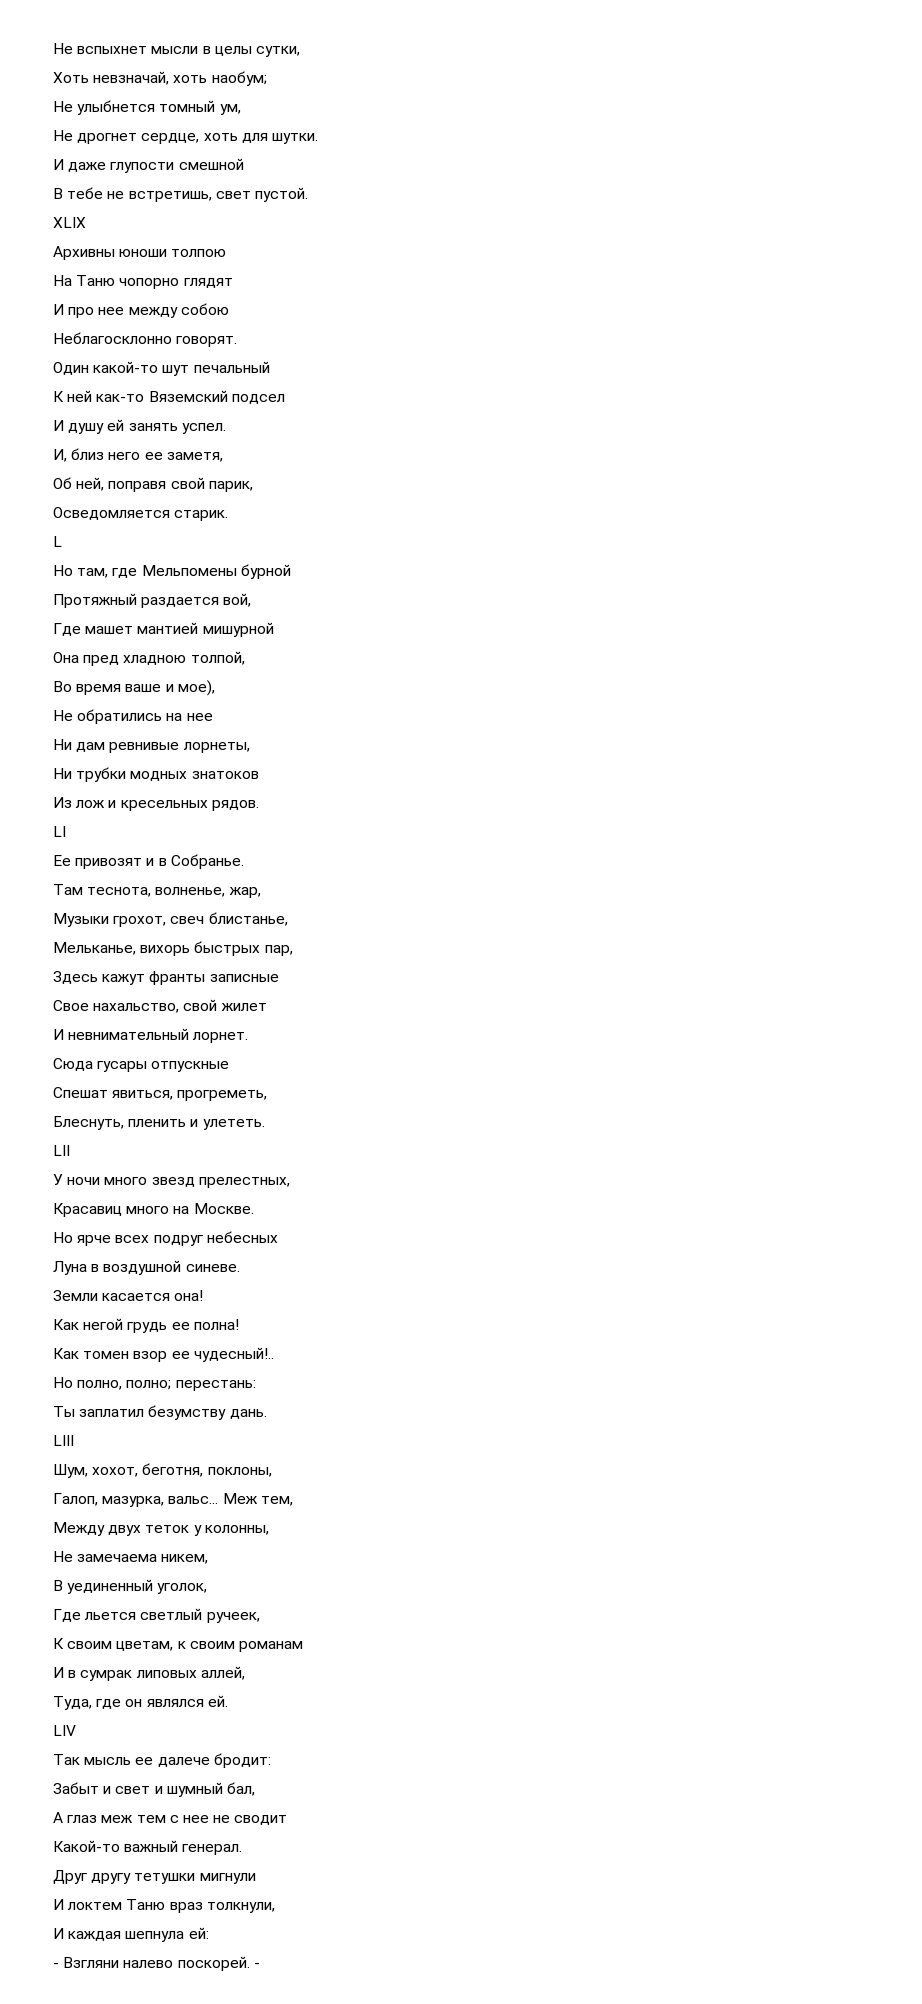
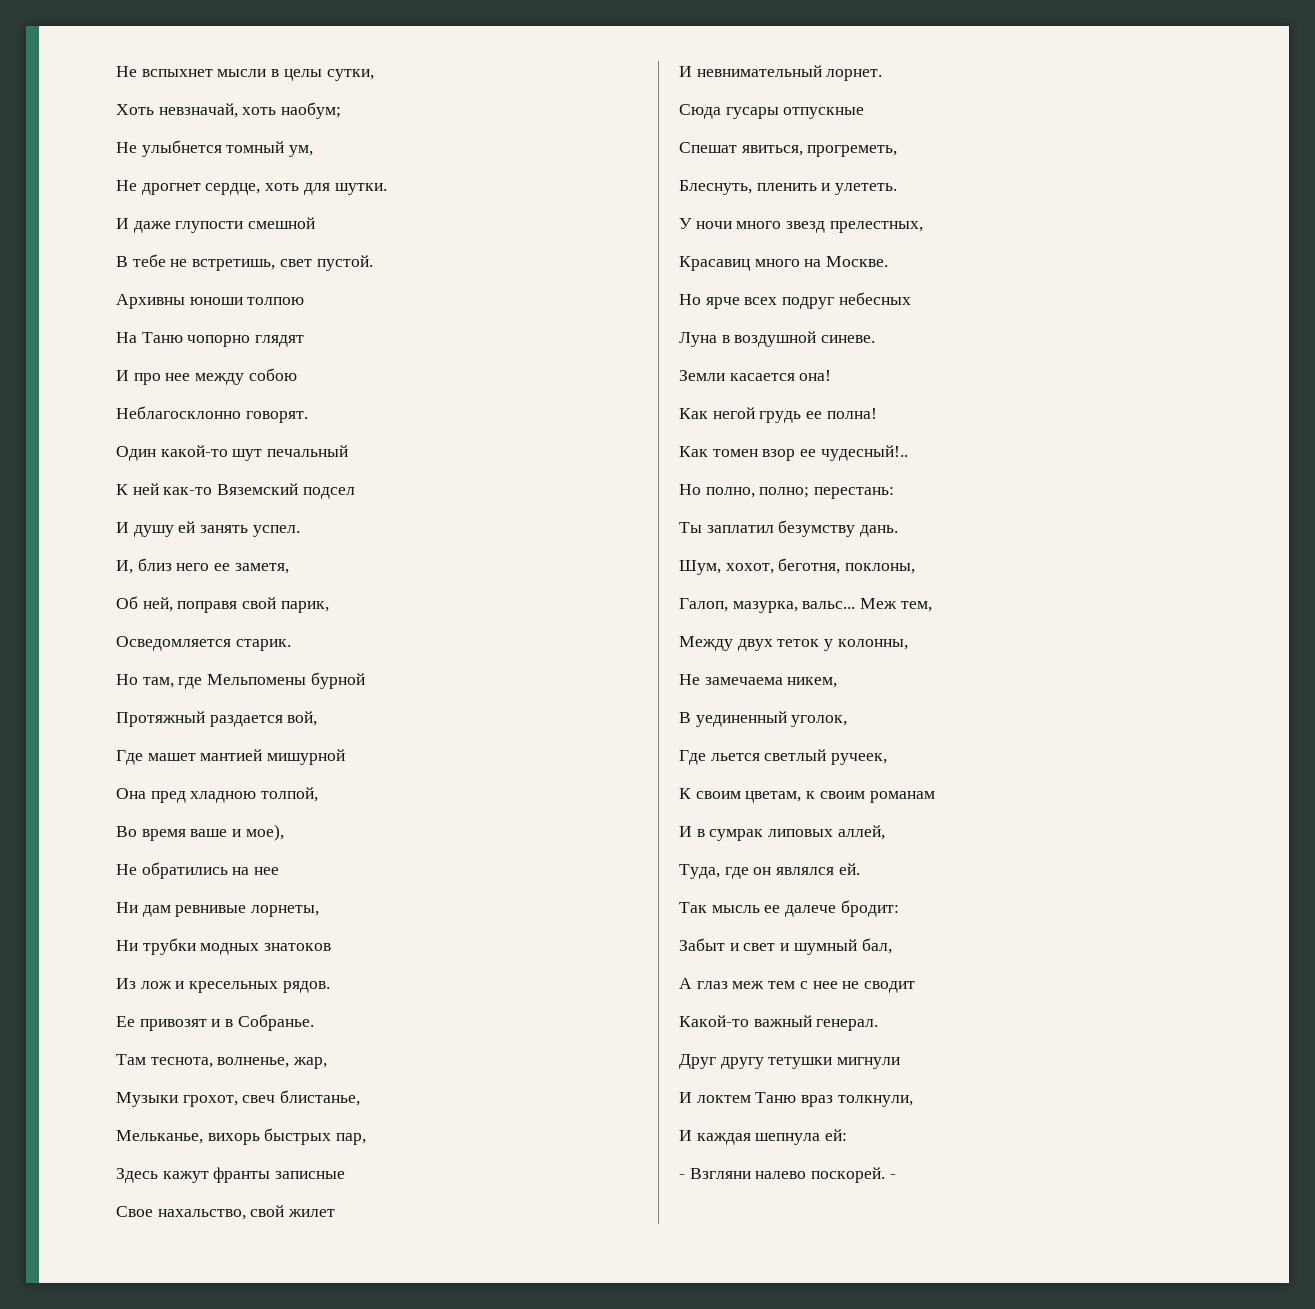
[53,217,86,228] // XLIX -> (373, 263) none
[53,536,62,547] // L -> (291, 645) none
[53,826,66,837] // LI -> (330, 987) none
[53,1145,70,1156] // LII -> (898, 189) none
[53,1435,74,1446] // LIII -> (899, 531) none
[53,1725,76,1736] // LIV -> (860, 869) none

